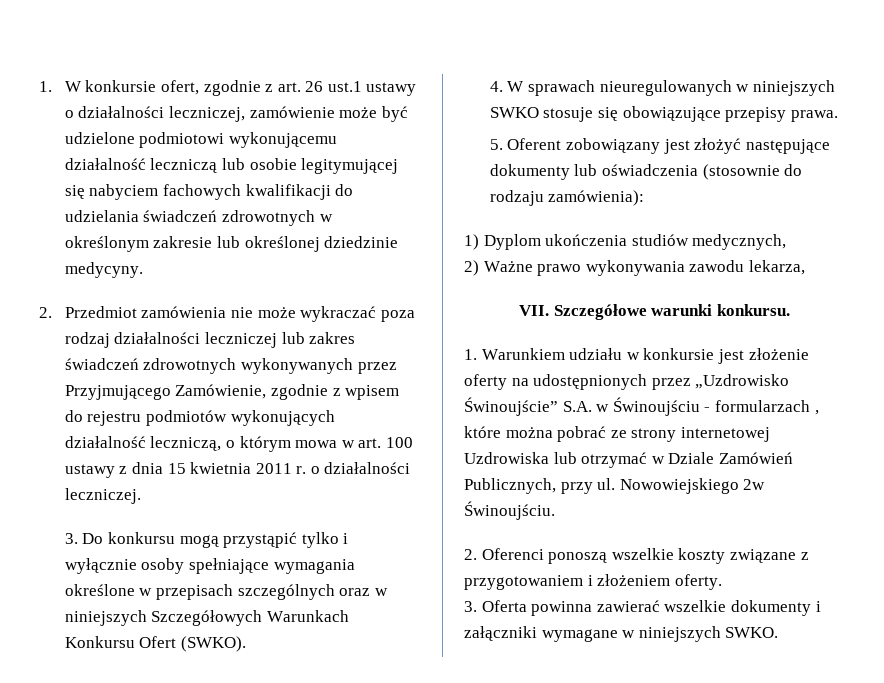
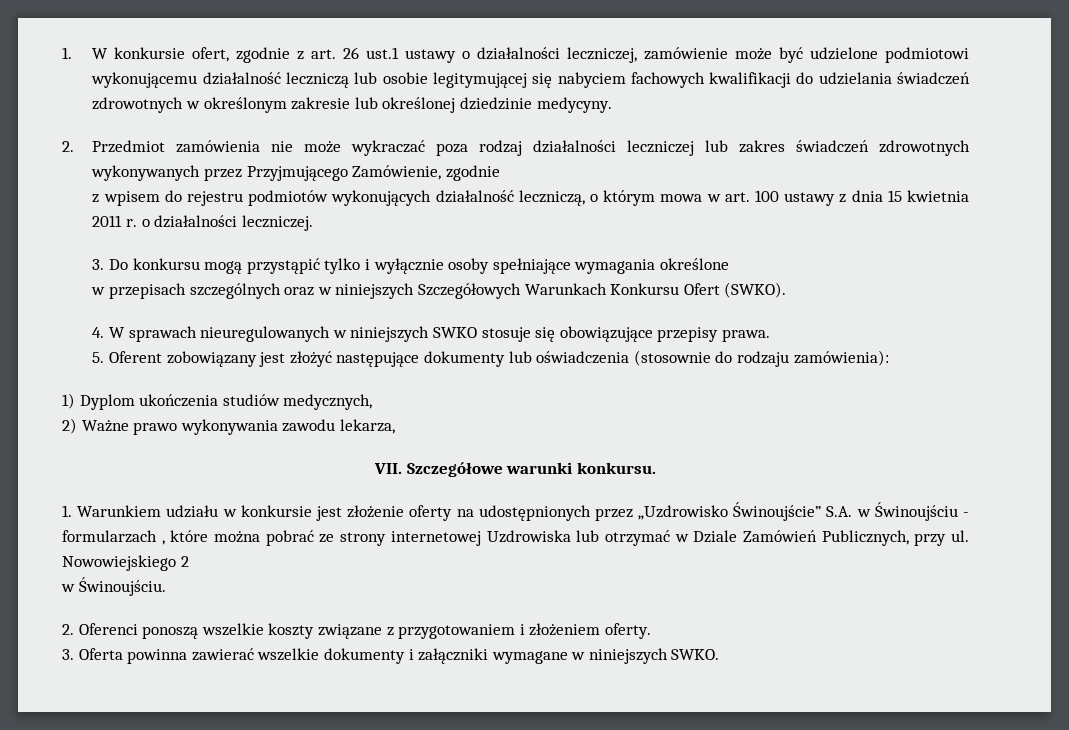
(328, 392) none -> (500, 173) //
(135, 590) none -> (729, 264) //
[743,479,766,490] 2w -> [180,556,189,567] [61,584,75,592] 2 // w

